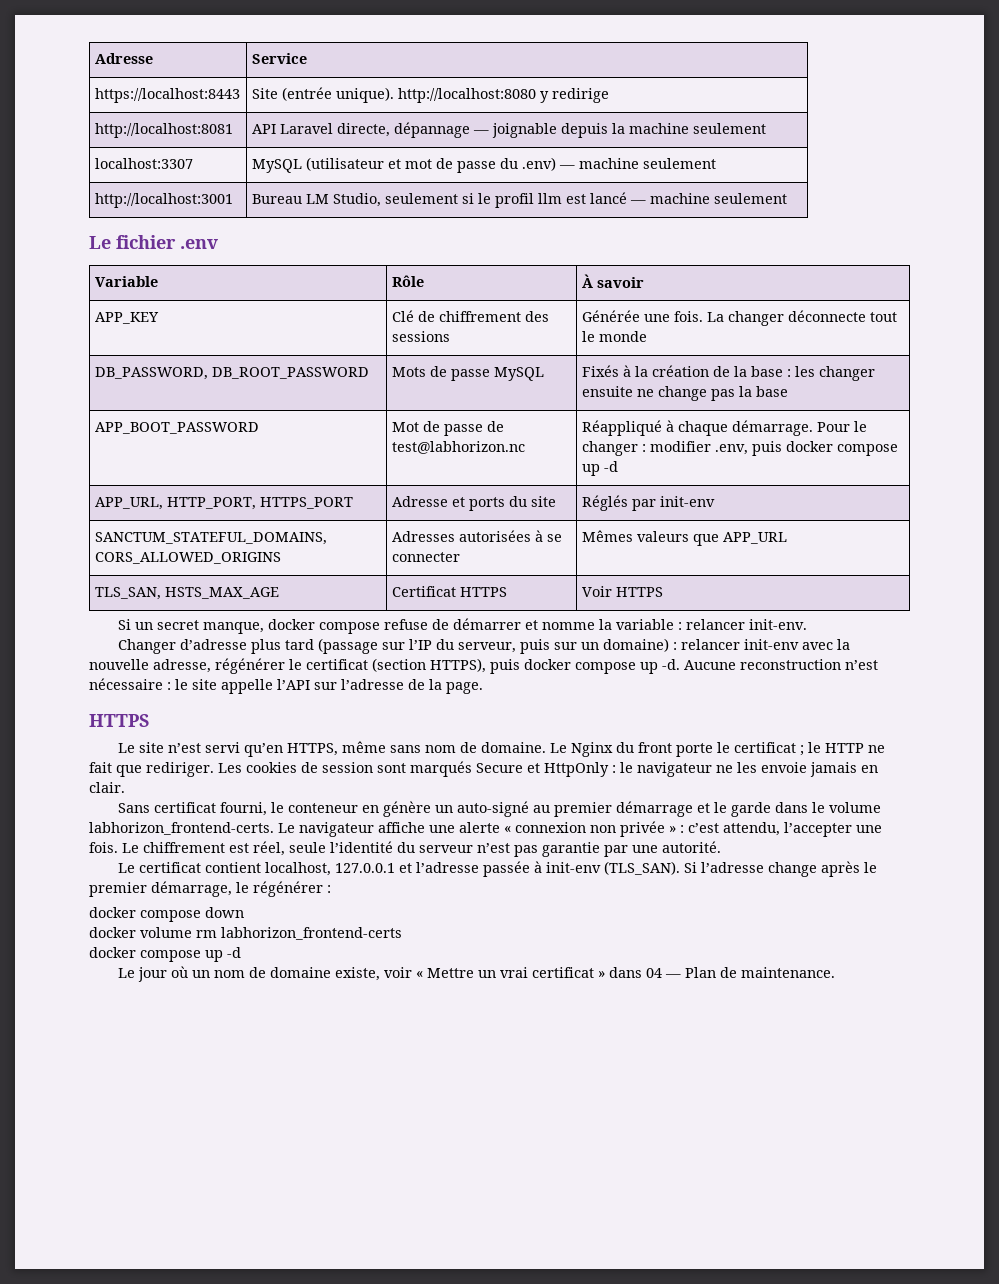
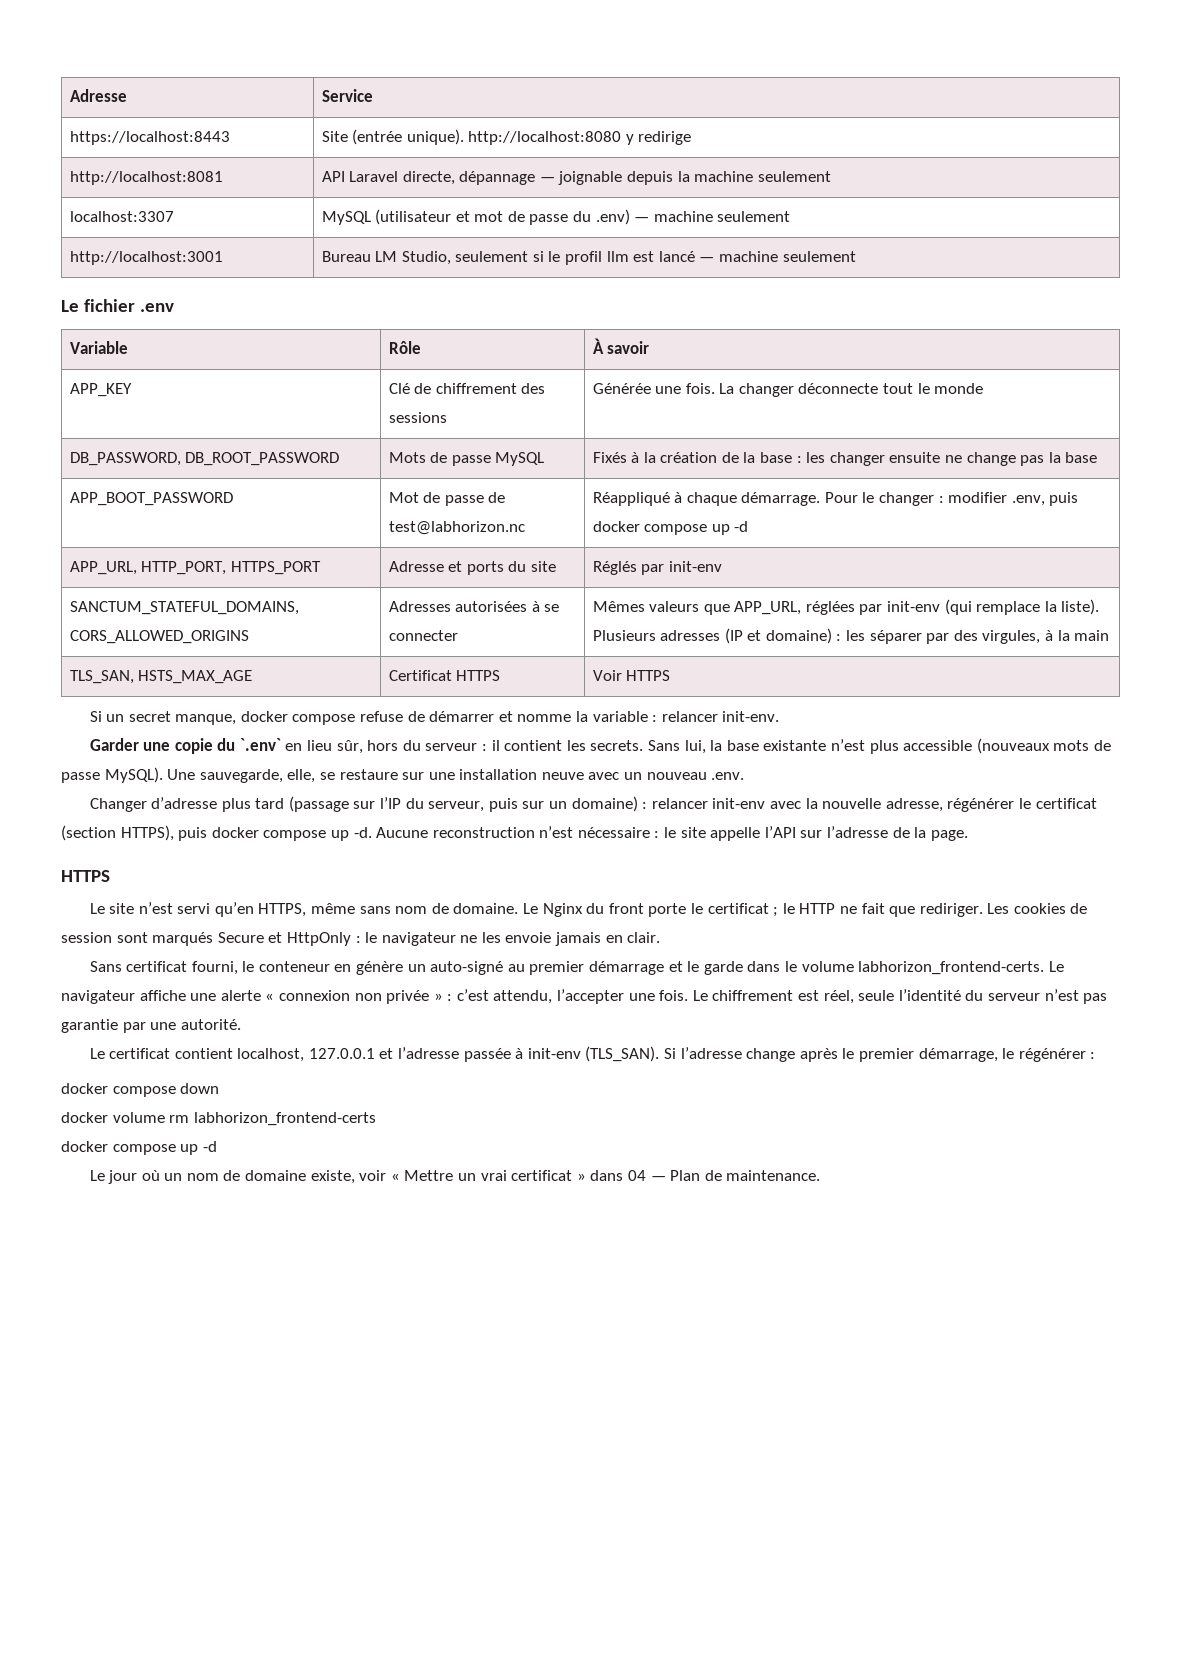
[722,532,787,544] APP_URL -> [734,599,1100,615] [592,628,1110,644] APP_URL, réglées par init-env (qui remplace la liste). Plusieurs adresses (IP et domaine) : les séparer par des virgules, à la main
(807, 624) none -> [89,738,1111,754] [61,767,745,783] // Garder une copie du `.env` en lieu sûr, hors du serveur : il contient les secrets. Sans lui, la base existante n’est plus accessible (nouveaux mots de passe MySQL). Une sauvegarde, elle, se restaure sur une installation neuve avec un nouveau .env.

